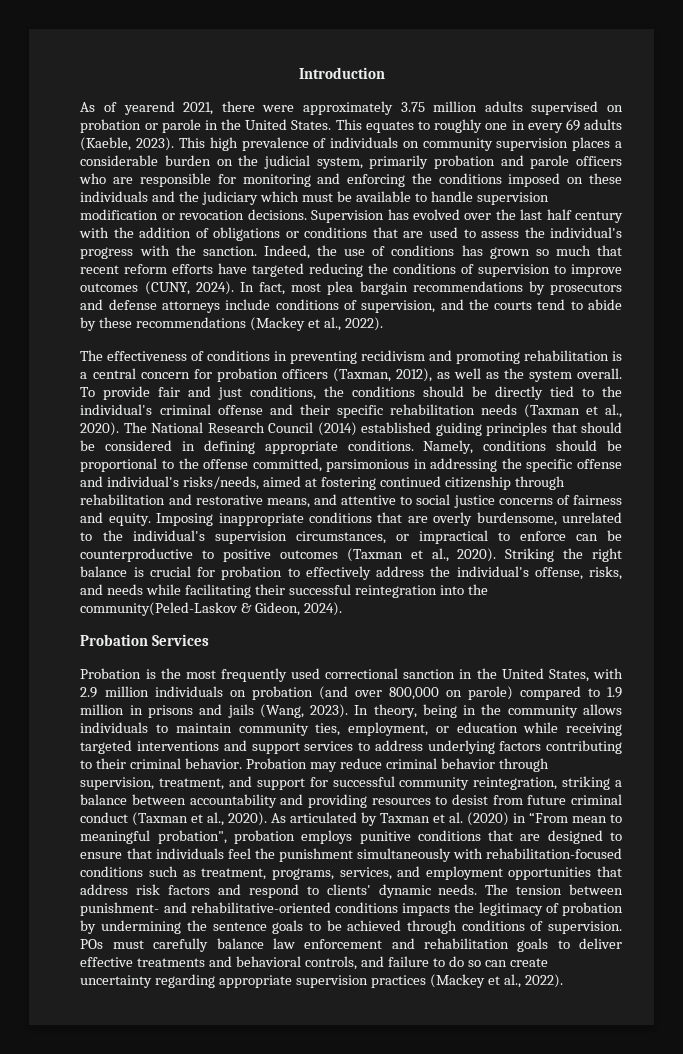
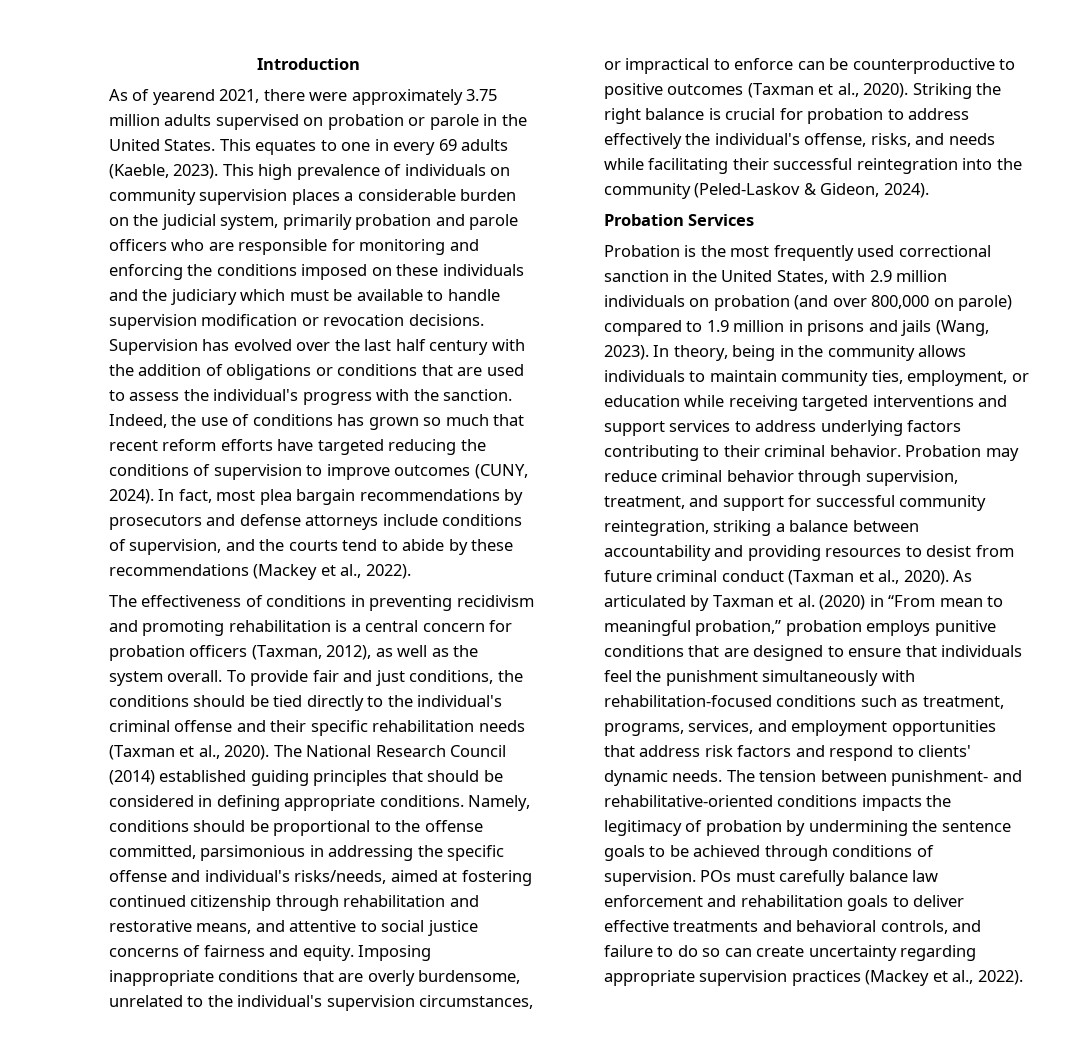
[434,119,483,133] roughly -> (337, 145) none
[495,386,575,400] directly tied -> [273,695,364,711] tied directly
[305,566,425,580] effectively address -> [908,108,970,120] [603,133,682,149] address effectively
[80,602,239,616] community(Peled-Laskov -> [603,183,801,199] community (Peled-Laskov
[157,830,227,844] probation", -> [695,620,782,636] probation,”

